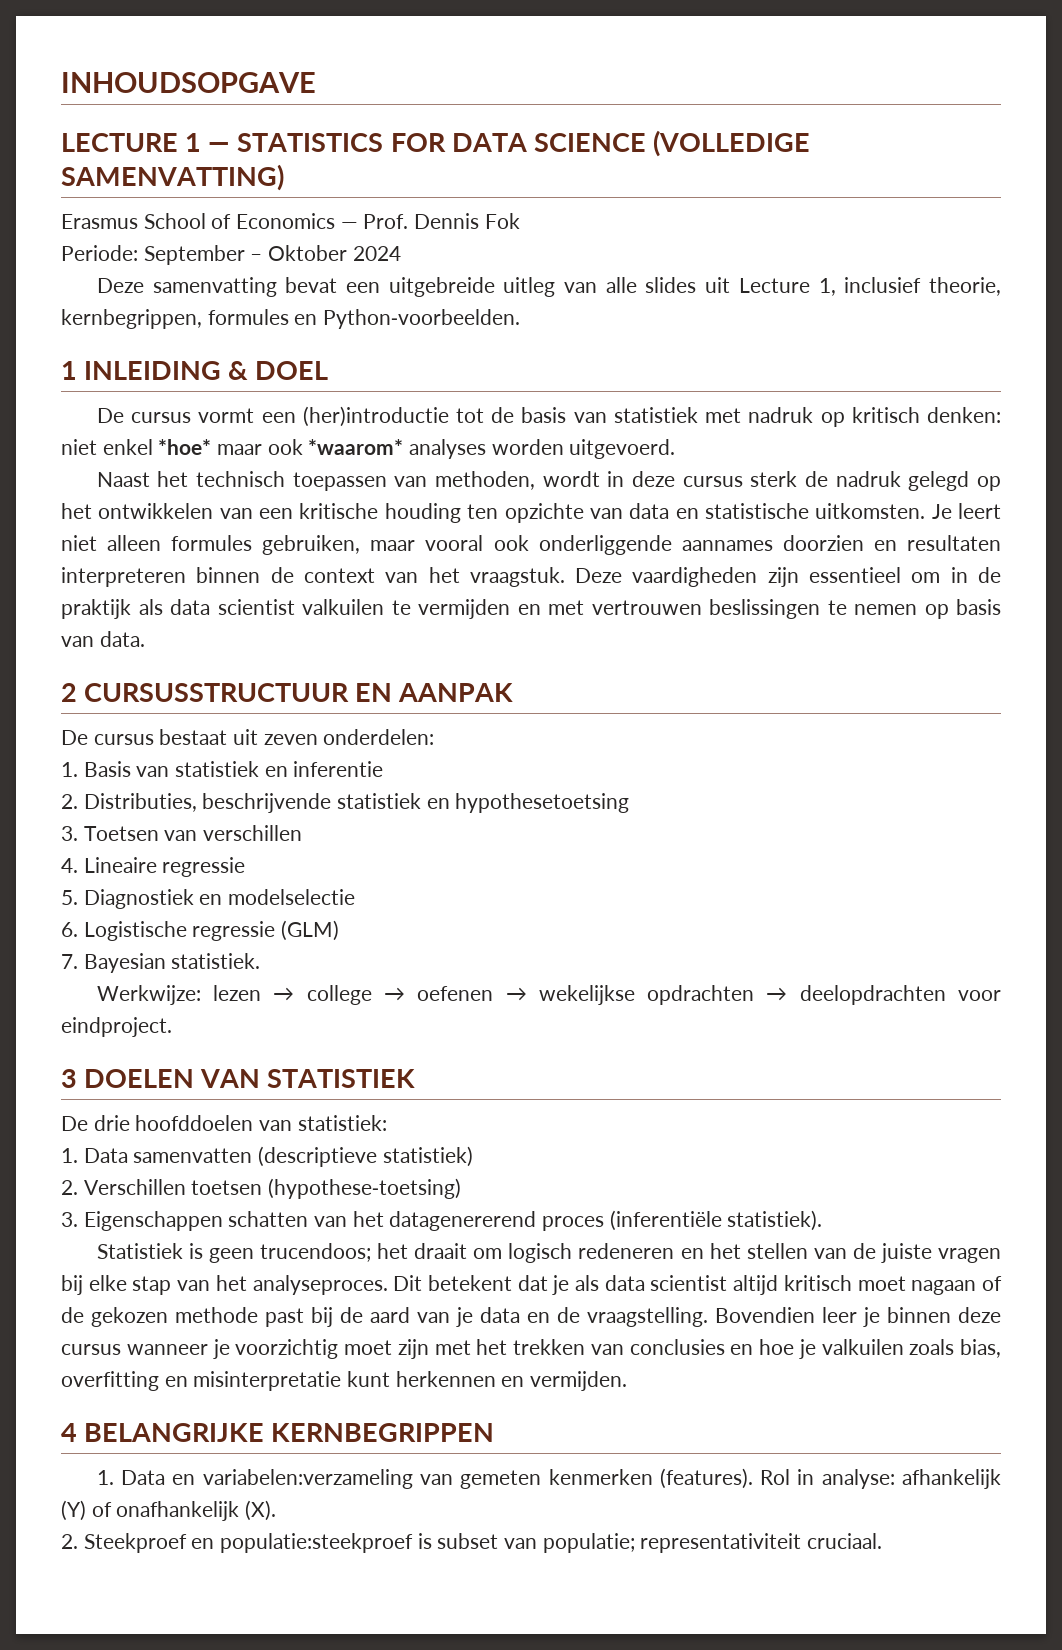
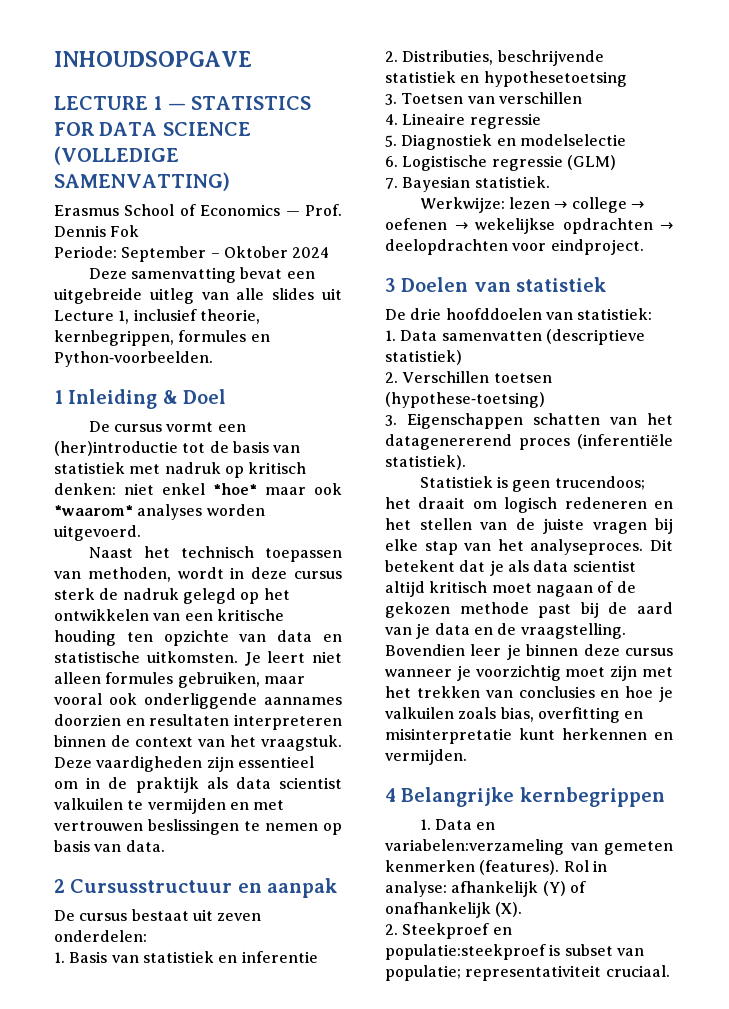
[84,361,329,380] INLEIDING & DOEL -> [68,389,227,409] Inleiding & Doel
[84,683,514,702] CURSUSSTRUCTUUR EN AANPAK -> [70,878,338,898] Cursusstructuur en aanpak
[84,1069,416,1088] DOELEN VAN STATISTIEK -> [401,277,607,292] Doelen van statistiek
[84,1423,495,1442] BELANGRIJKE KERNBEGRIPPEN -> [401,787,665,807] Belangrijke kernbegrippen

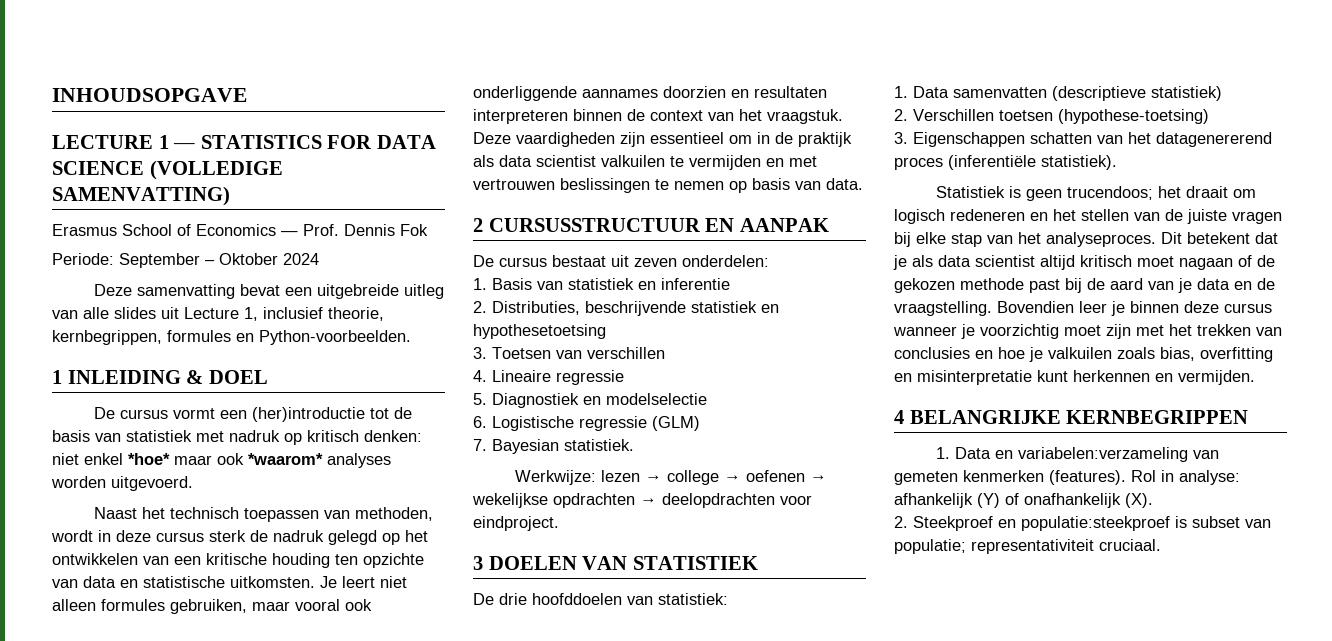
[68,389,227,409] Inleiding & Doel -> [67,370,268,384] INLEIDING & DOEL
[70,878,338,898] Cursusstructuur en aanpak -> [488,218,829,232] CURSUSSTRUCTUUR EN AANPAK
[401,277,607,292] Doelen van statistiek -> [488,556,758,570] DOELEN VAN STATISTIEK
[401,787,665,807] Belangrijke kernbegrippen -> [909,410,1249,424] BELANGRIJKE KERNBEGRIPPEN

